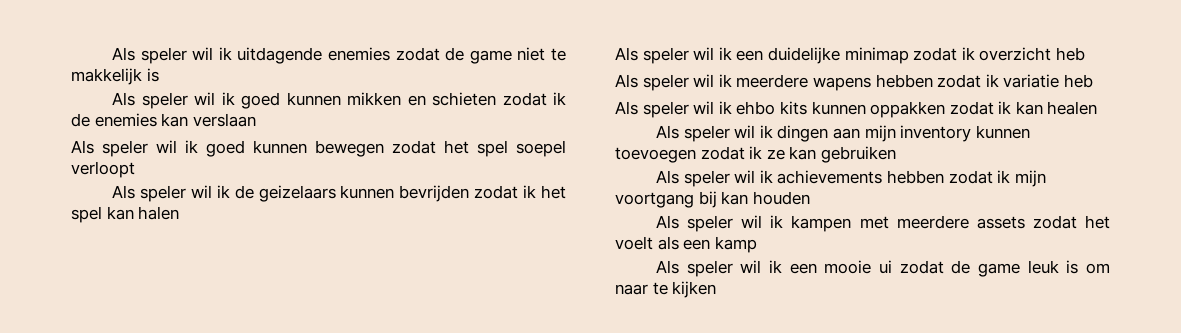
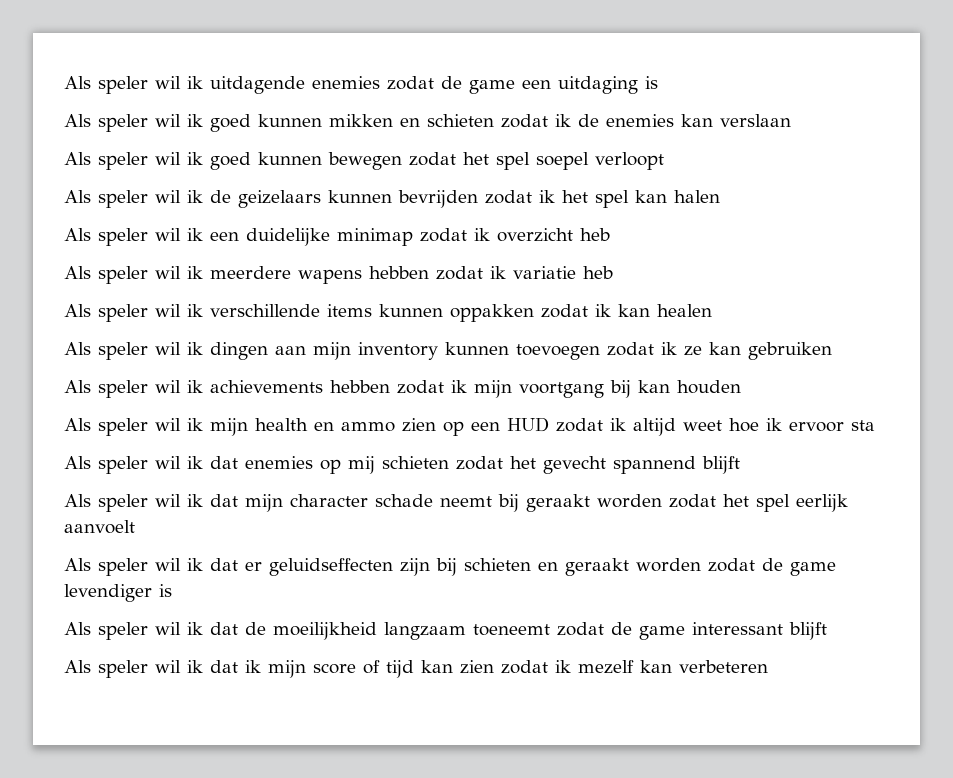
[517,47,566,61] [71,68,142,85] niet te makkelijk -> [522,76,638,94] een uitdaging
[736,101,807,115] ehbo kits -> [210,304,372,317] verschillende items
[791,215,1110,232] [615,236,757,253] [656,260,1110,277] [615,281,717,298] kampen met meerdere assets zodat het voelt als een kamp // Als speler wil ik een mooie ui zodat de game leuk is om naar te kijken -> [210,417,875,436] [64,456,740,474] [64,494,848,512] [64,520,135,534] [64,558,836,576] [64,584,172,602] [64,622,827,640] [64,660,768,678] mijn health en ammo zien op een HUD zodat ik altijd weet hoe ik ervoor sta // Als speler wil ik dat enemies op mij schieten zodat het gevecht spannend blijft // Als speler wil ik dat mijn character schade neemt bij geraakt worden zodat het spel eerlijk aanvoelt // Als speler wil ik dat er geluidseffecten zijn bij schieten en geraakt worden zodat de game levendiger is // Als speler wil ik dat de moeilijkheid langzaam toeneemt zodat de game interessant blijft // Als speler wil ik dat ik mijn score of tijd kan zien zodat ik mezelf kan verbeteren

